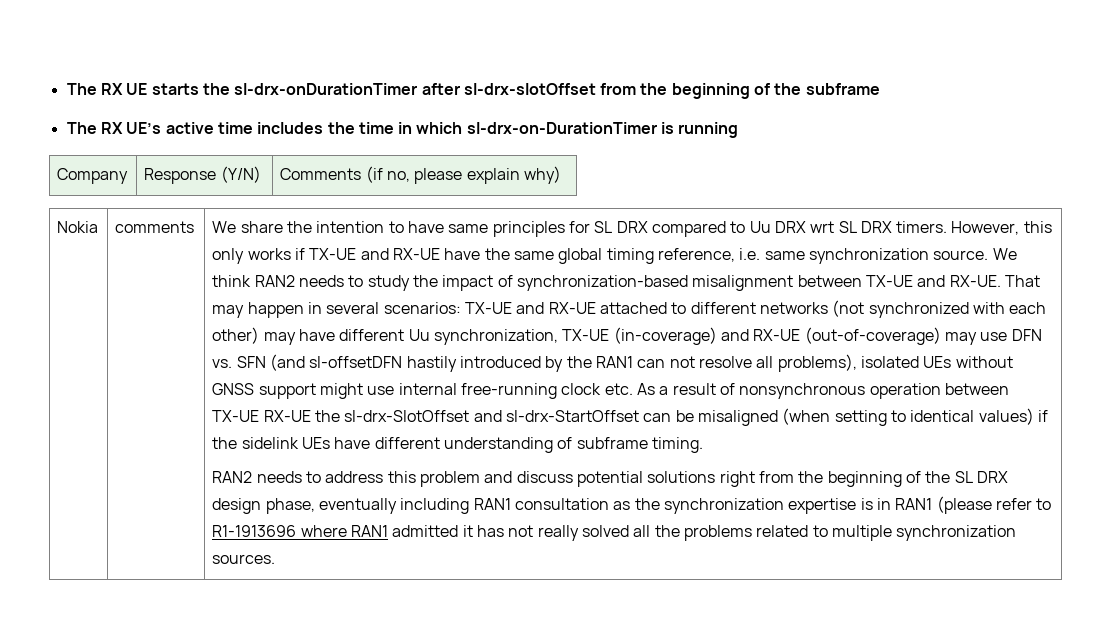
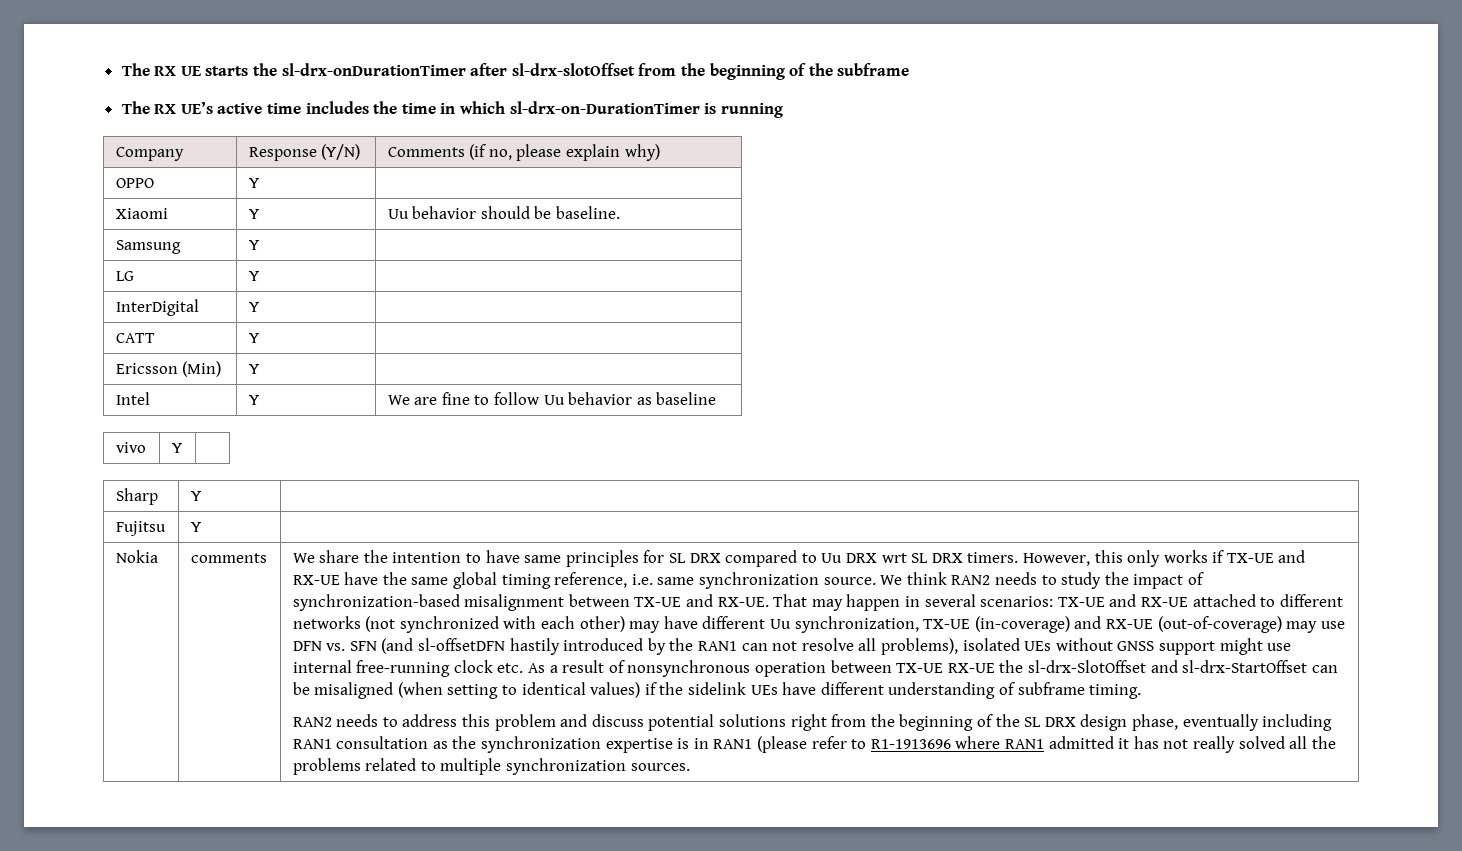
(561, 175) none -> [115,178,154,188] [248,178,259,188] [115,208,168,219] [248,209,259,219] [387,206,621,219] [115,240,181,254] [248,240,259,250] [115,271,134,281] [248,271,259,281] [115,299,199,316] [248,302,259,312] [115,333,155,343] [248,333,259,343] [115,361,222,377] [248,364,259,374] [115,392,150,405] [248,395,259,405] [387,392,717,405] [115,442,146,453] [171,443,182,453] [115,488,158,505] [190,491,201,501] [115,521,166,536] [190,522,201,532] // OPPO | Y | // Xiaomi | Y | Uu behavior should be baseline. // Samsung | Y | // LG | Y | // InterDigital | Y | // CATT | Y | // Ericsson (Min) | Y | // Intel | Y | We are fine to follow Uu behavior as baseline // vivo | Y | // Sharp | Y | // Fujitsu | Y |

